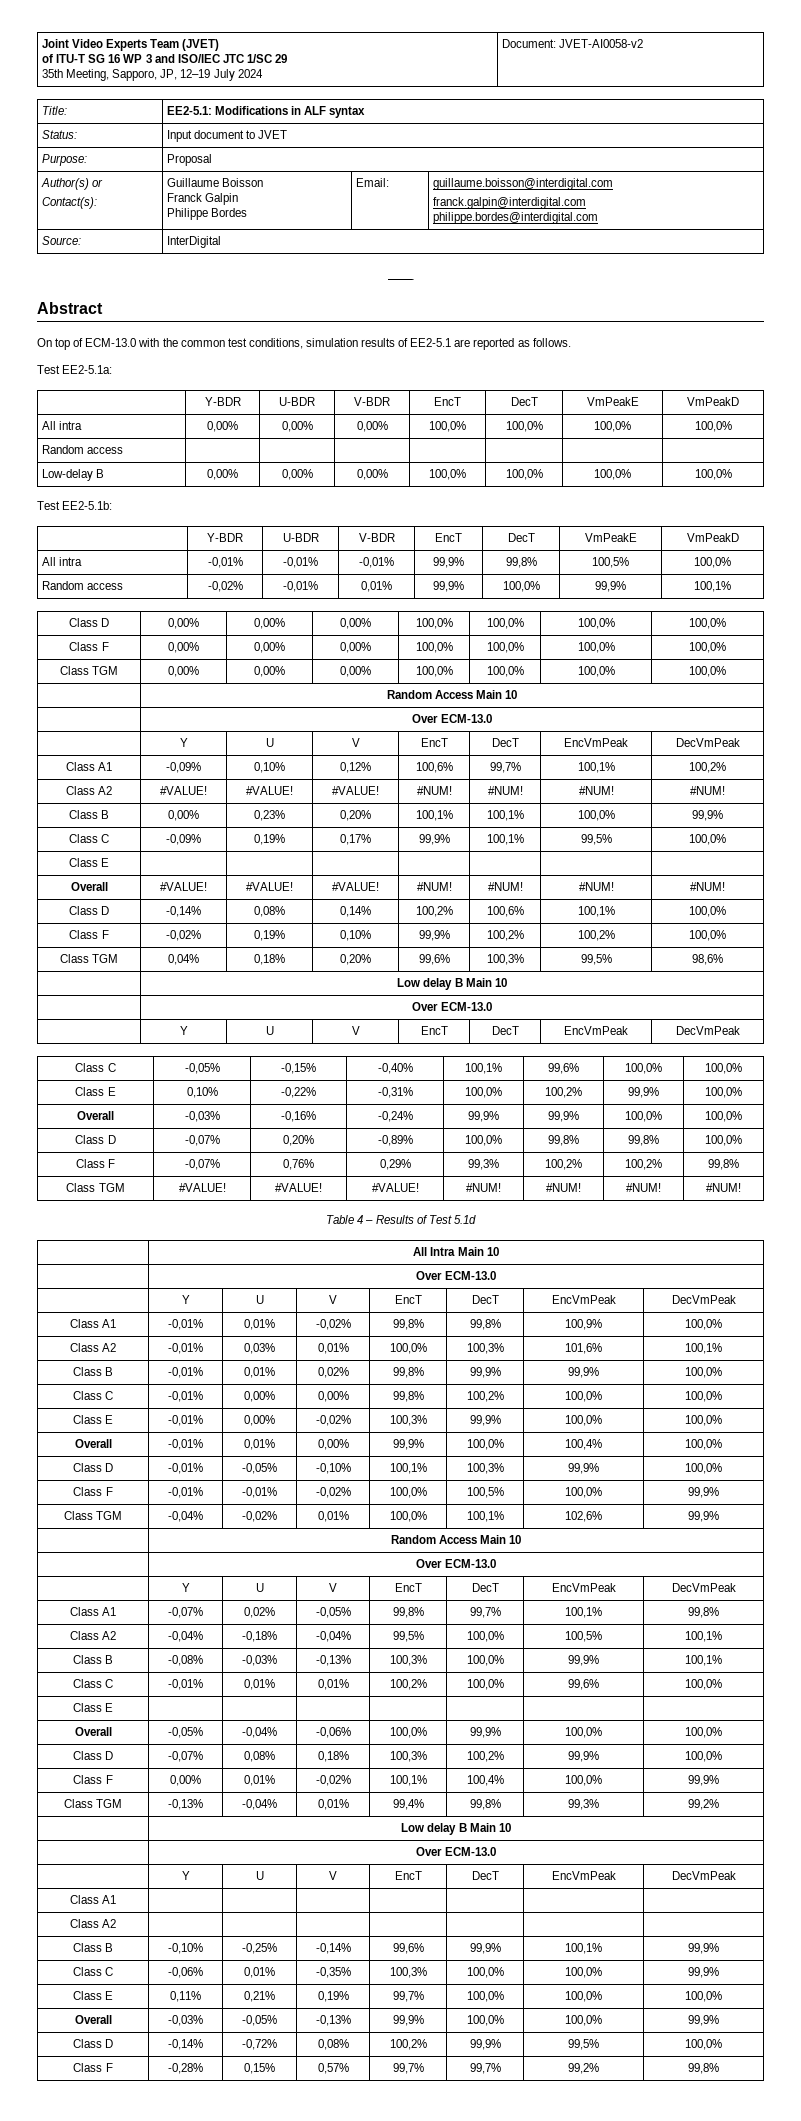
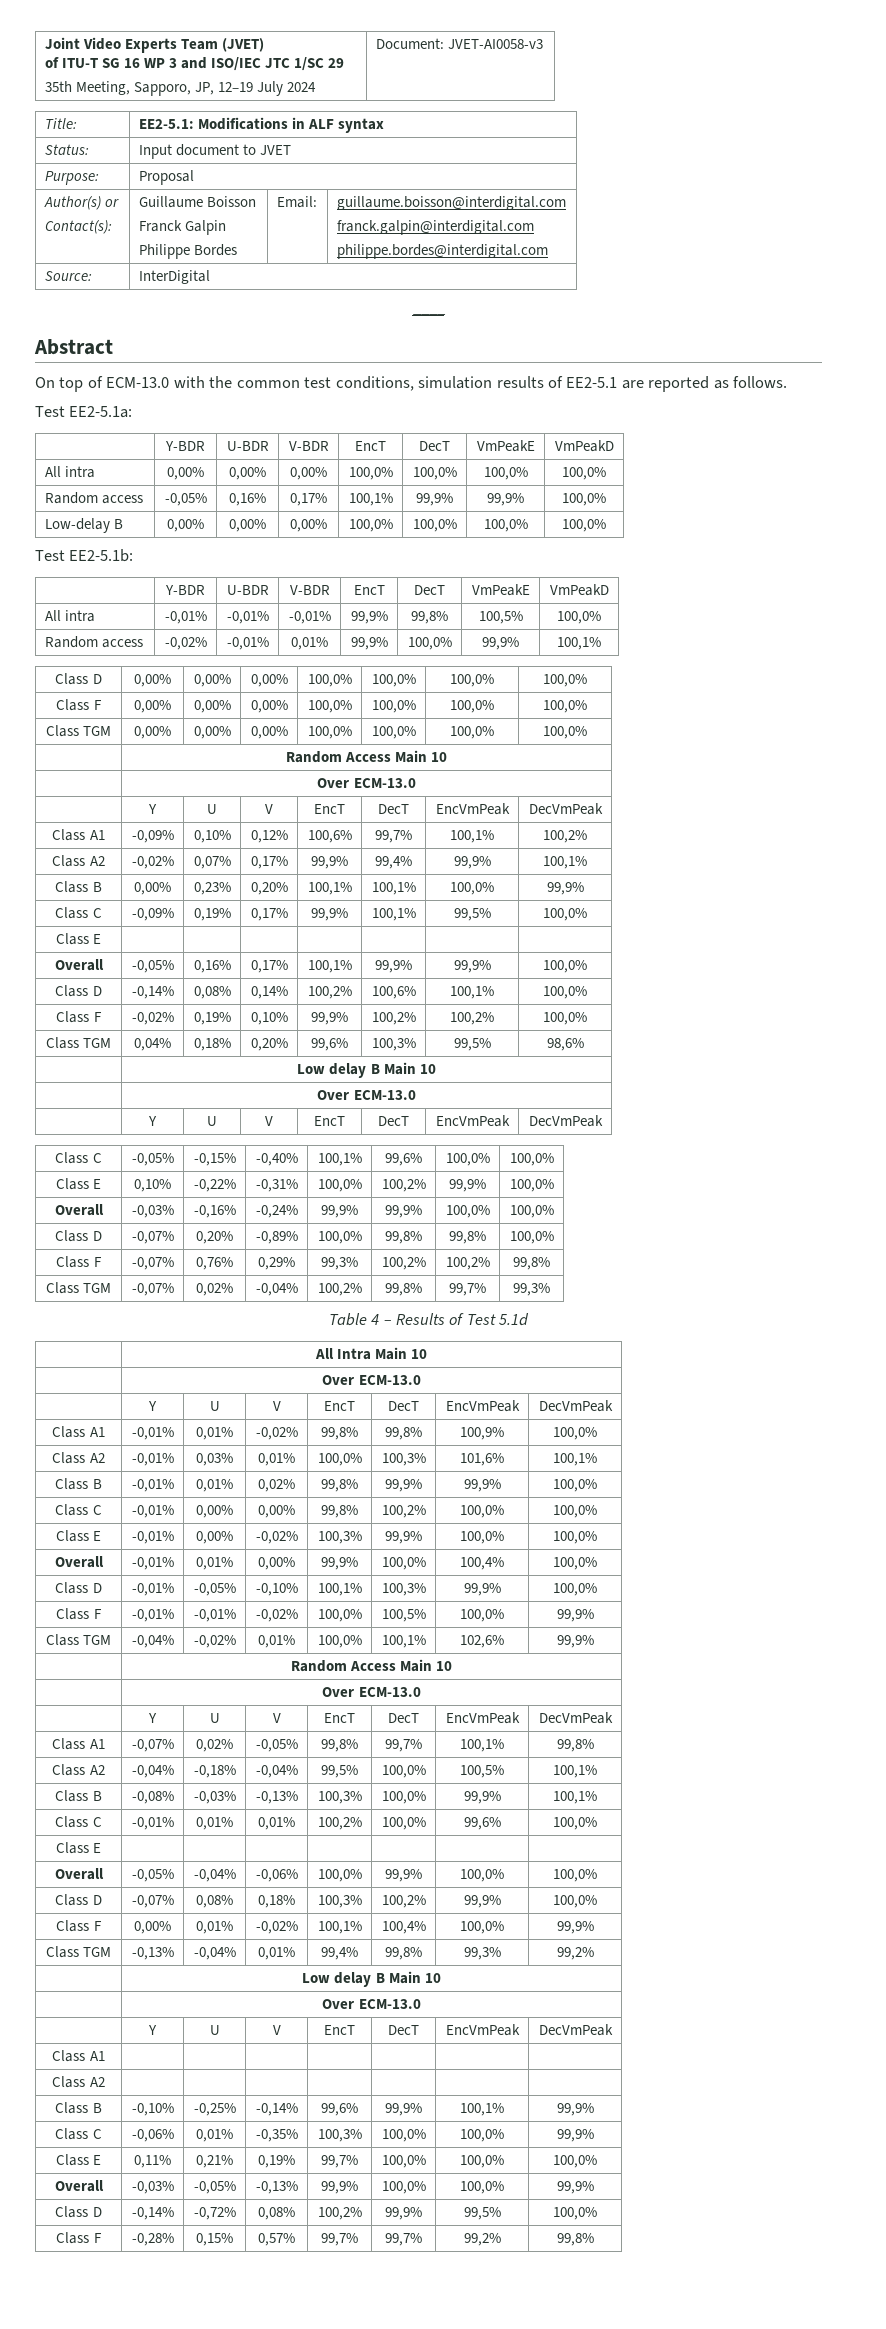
[559,39,644,48] JVET-AI0058-v2 -> [447,39,543,49] JVET-AI0058-v3
(124, 450) | | | | | | -> [164,493,207,506] [229,493,266,506] [290,493,327,506] [348,493,393,506] [416,493,453,506] [487,493,524,506] [562,493,606,506] -0,05% | 0,16% | 0,17% | 100,1% | 99,9% | 99,9% | 100,0%
[160,786,207,795] [246,786,293,795] [332,786,379,795] [416,786,452,795] [487,786,523,795] [578,786,614,795] [690,786,725,795] #VALUE! | #VALUE! | #VALUE! | #NUM! | #NUM! | #NUM! | #NUM! -> [131,856,174,869] [193,856,231,869] [250,856,288,869] [311,856,348,869] [375,856,412,869] [453,856,491,869] [543,856,587,869] -0,02% | 0,07% | 0,17% | 99,9% | 99,4% | 99,9% | 100,1%
[160,882,207,891] [246,882,293,891] [332,882,379,891] [416,882,452,891] [487,882,523,891] [578,882,614,891] [690,882,725,891] #VALUE! | #VALUE! | #VALUE! | #NUM! | #NUM! | #NUM! | #NUM! -> [131,960,174,973] [193,960,231,973] [250,960,288,973] [307,960,352,973] [375,960,412,973] [453,960,491,973] [543,960,587,973] -0,05% | 0,16% | 0,17% | 100,1% | 99,9% | 99,9% | 100,0%
[178,1183,226,1192] [275,1183,322,1192] [371,1183,419,1192] [466,1183,501,1192] [546,1183,581,1192] [626,1183,661,1192] [706,1183,741,1192] #VALUE! | #VALUE! | #VALUE! | #NUM! | #NUM! | #NUM! | #NUM! -> [131,1283,174,1296] [196,1283,233,1296] [255,1283,298,1296] [317,1283,362,1296] [385,1283,422,1296] [449,1283,486,1296] [513,1283,550,1296] -0,07% | 0,02% | -0,04% | 100,2% | 99,8% | 99,7% | 99,3%

